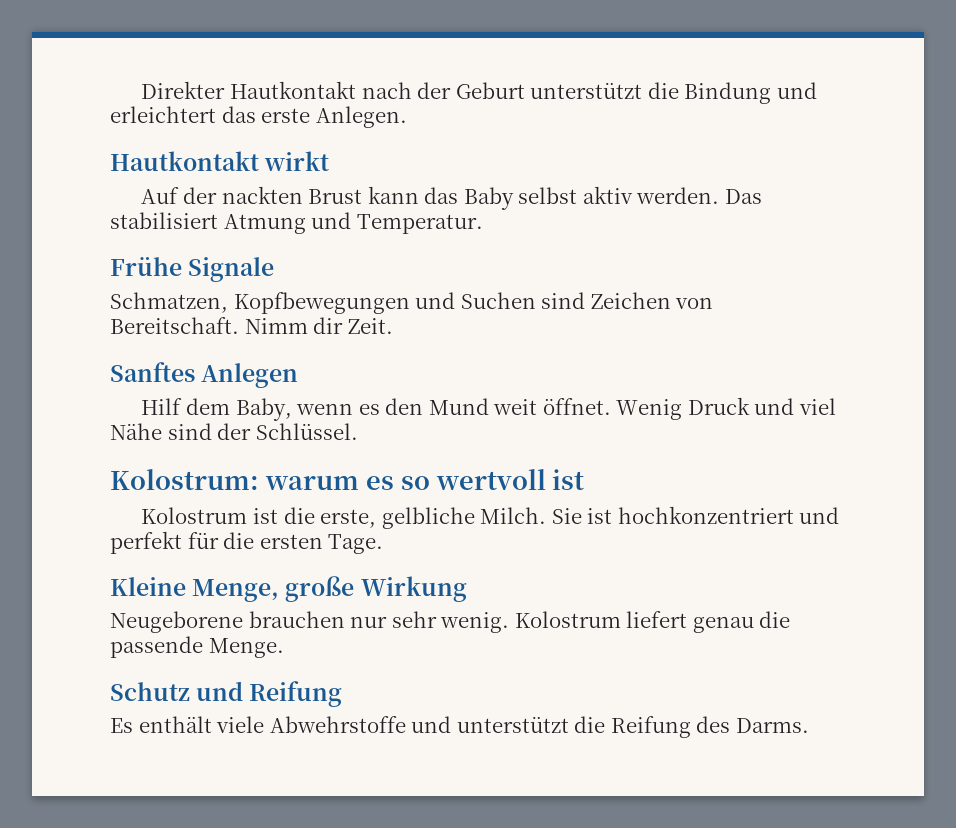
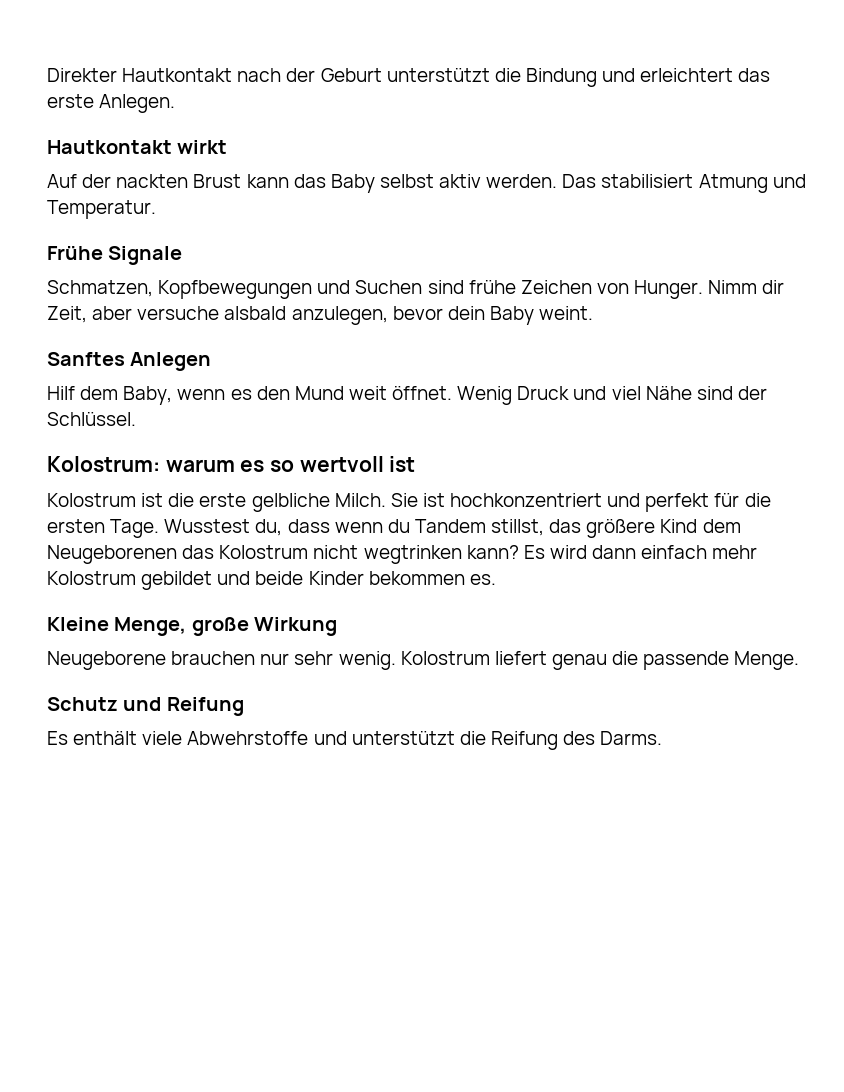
(586, 300) none -> [468,280,516,294] frühe
[110,317,239,334] Bereitschaft. -> [634,280,704,299] Hunger.
[347,318,393,334] Zeit. -> [47,306,594,325] Zeit, aber versuche alsbald anzulegen, bevor dein Baby weint.
[320,509,377,528] erste, -> [199,493,247,507] erste
(384, 544) none -> [164,519,741,538] [47,545,758,564] [47,571,496,590] Wusstest du, dass wenn du Tandem stillst, das größere Kind dem Neugeborenen das Kolostrum nicht wegtrinken kann? Es wird dann einfach mehr Kolostrum gebildet und beide Kinder bekommen es.

